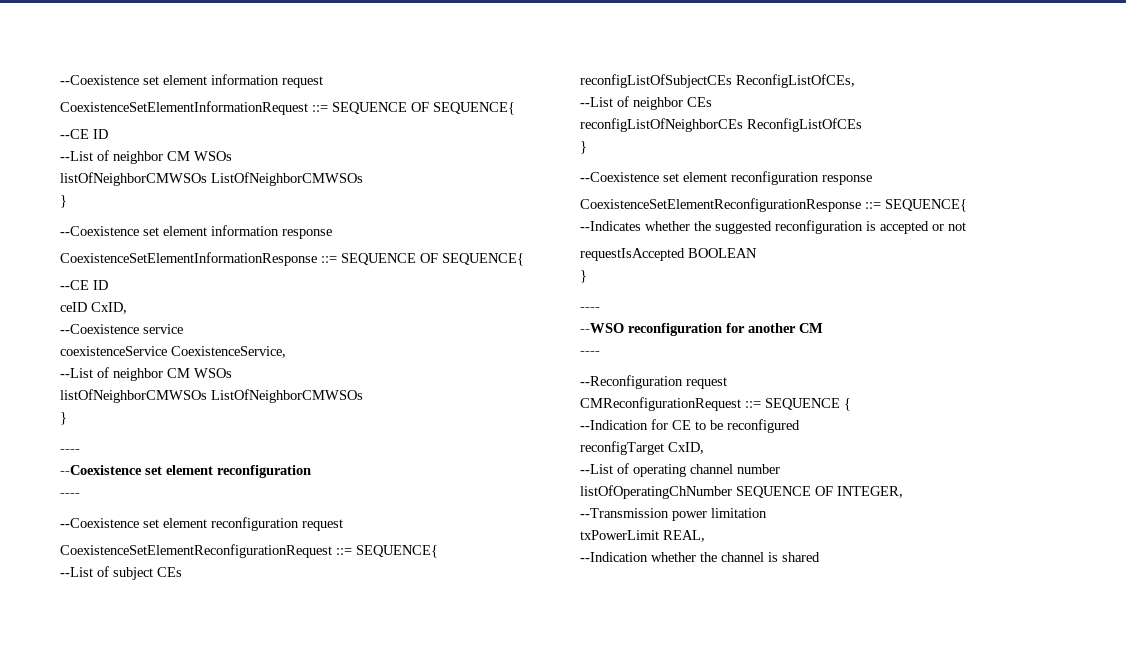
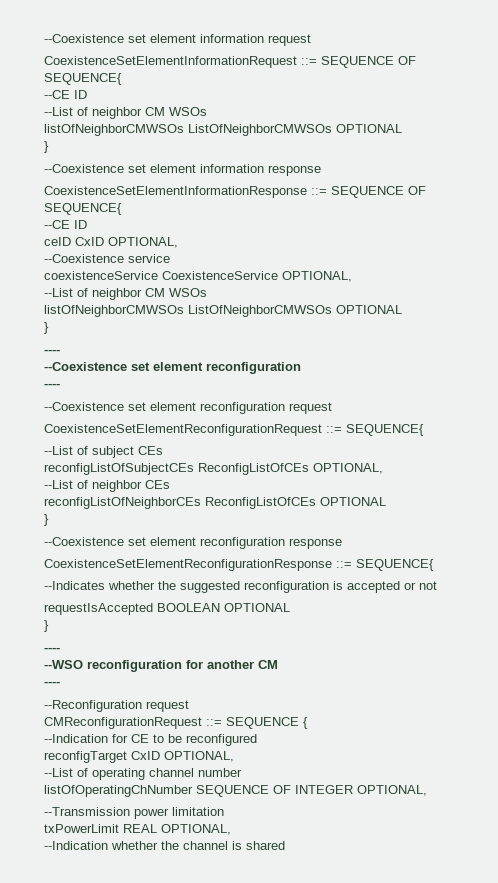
(363, 179) none -> [336,124,402,133] OPTIONAL
[91,302,127,314] CxID, -> [75,237,178,248] CxID OPTIONAL,
[171,346,286,358] [60,367,232,381] [60,389,363,403] CoexistenceService, // --List of neighbor CM WSOs // listOfNeighborCMWSOs ListOfNeighborCMWSOs -> [162,271,352,282] [44,288,207,300] [44,305,402,317] CoexistenceService OPTIONAL, // --List of neighbor CM WSOs // listOfNeighborCMWSOs ListOfNeighborCMWSOs OPTIONAL
[736,74,855,88] ReconfigListOfCEs, -> [198,463,383,475] ReconfigListOfCEs OPTIONAL,
(862, 125) none -> [320,497,386,506] OPTIONAL
(757, 253) none -> [224,603,290,612] OPTIONAL
[668,442,704,454] CxID, -> [131,751,234,762] CxID OPTIONAL,
[837,486,903,498] INTEGER, -> [295,785,427,796] INTEGER OPTIONAL,
[663,530,705,542] REAL, -> [123,824,231,835] REAL OPTIONAL,

